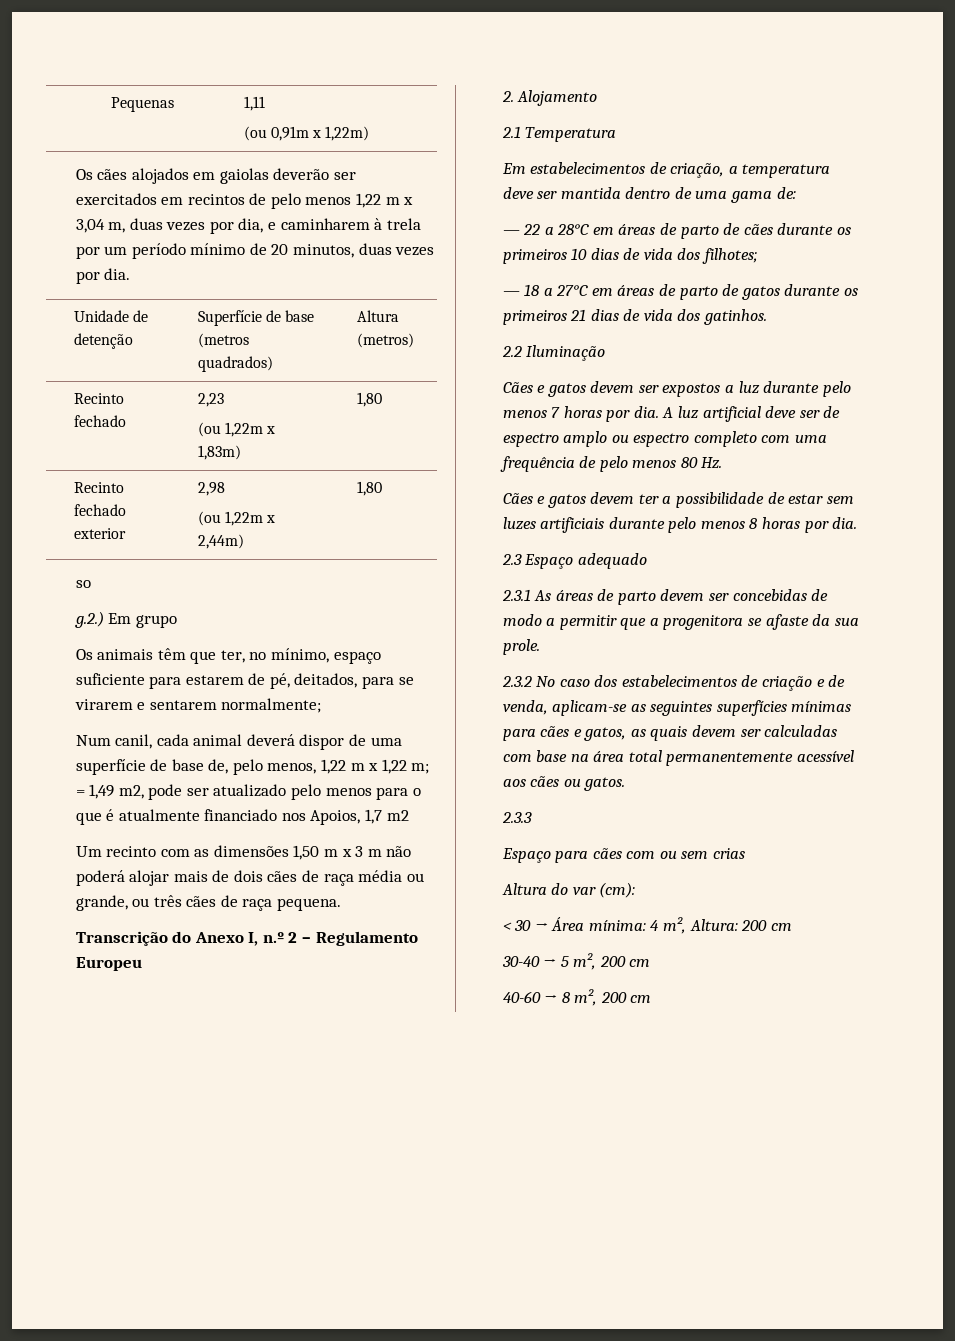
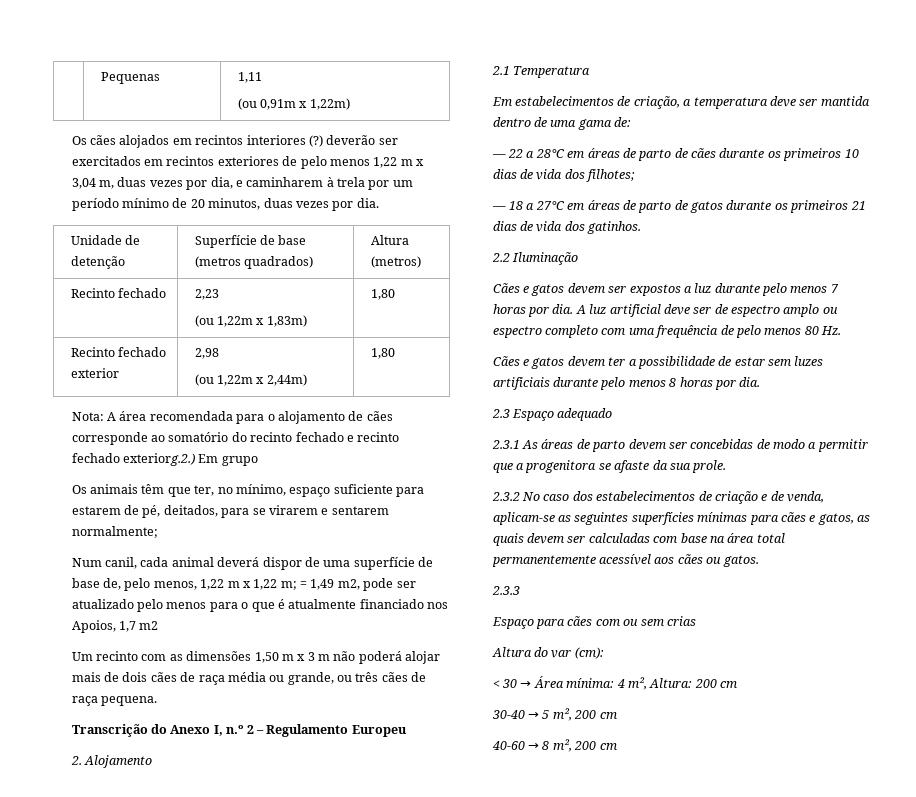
[219,168,269,184] gaiolas -> [195,135,323,147] recintos interiores (?)
(245, 199) none -> [217,156,279,166] exteriores
[75,580,91,588] [74,611,104,628] so // g.2.) -> [71,411,393,424] [71,432,400,445] [71,453,195,466] Nota: A área recomendada para o alojamento de cães corresponde ao somatório do recinto fechado e recinto fechado exteriorg.2.)

